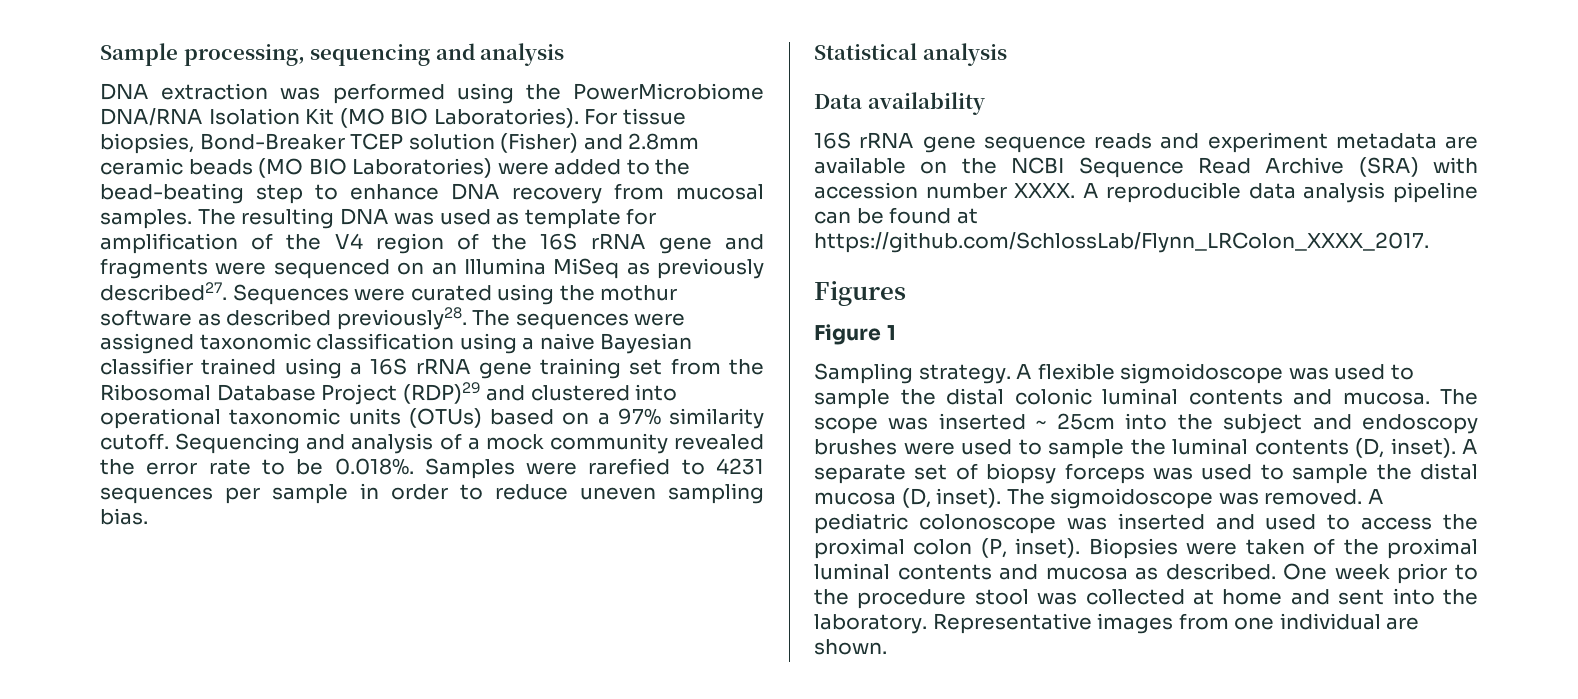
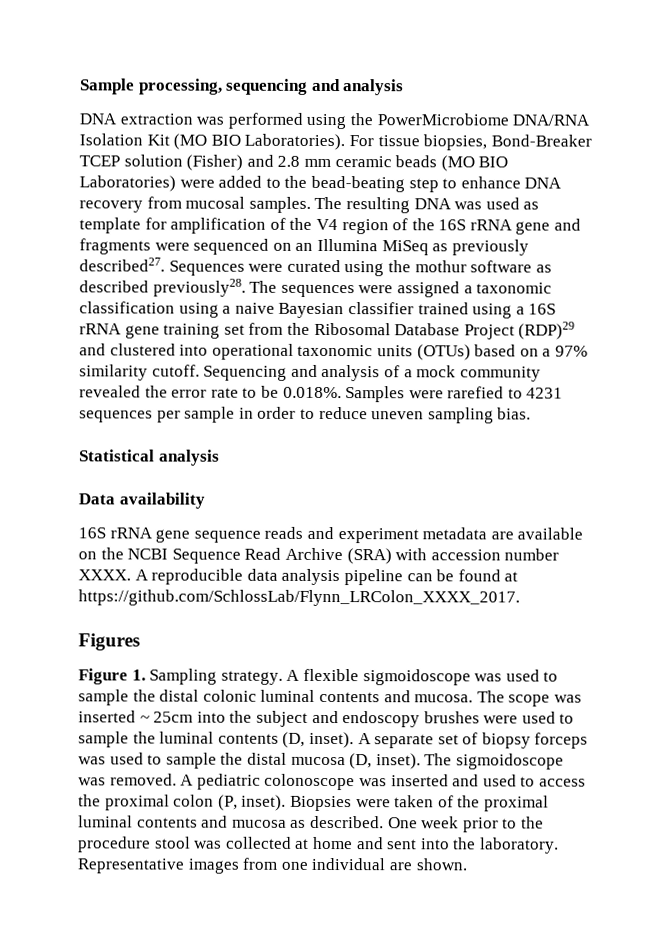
[628,133,700,150] 2.8mm -> [277,155,331,168] 2.8 mm
(194, 343) none -> [463,285,473,294] a
[886,325,896,340] 1 // -> [131,669,146,681] 1.

